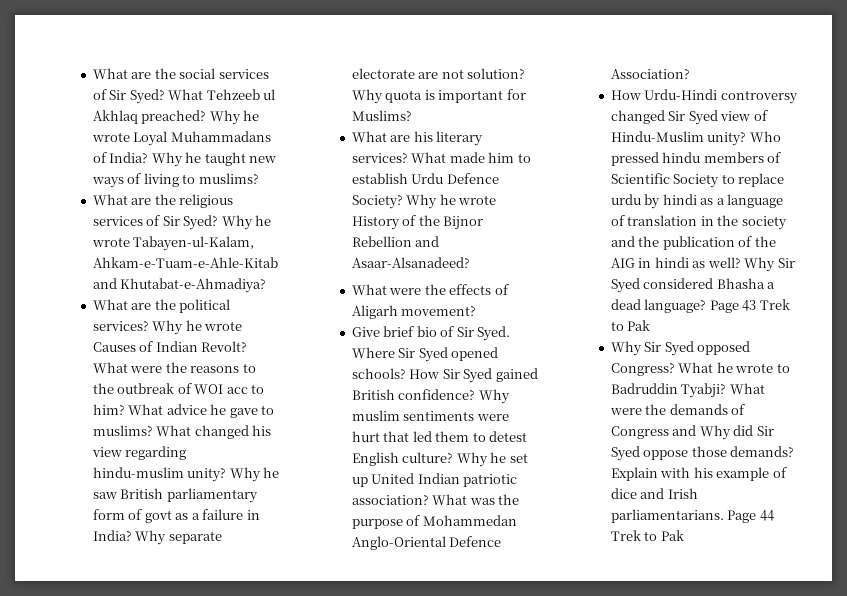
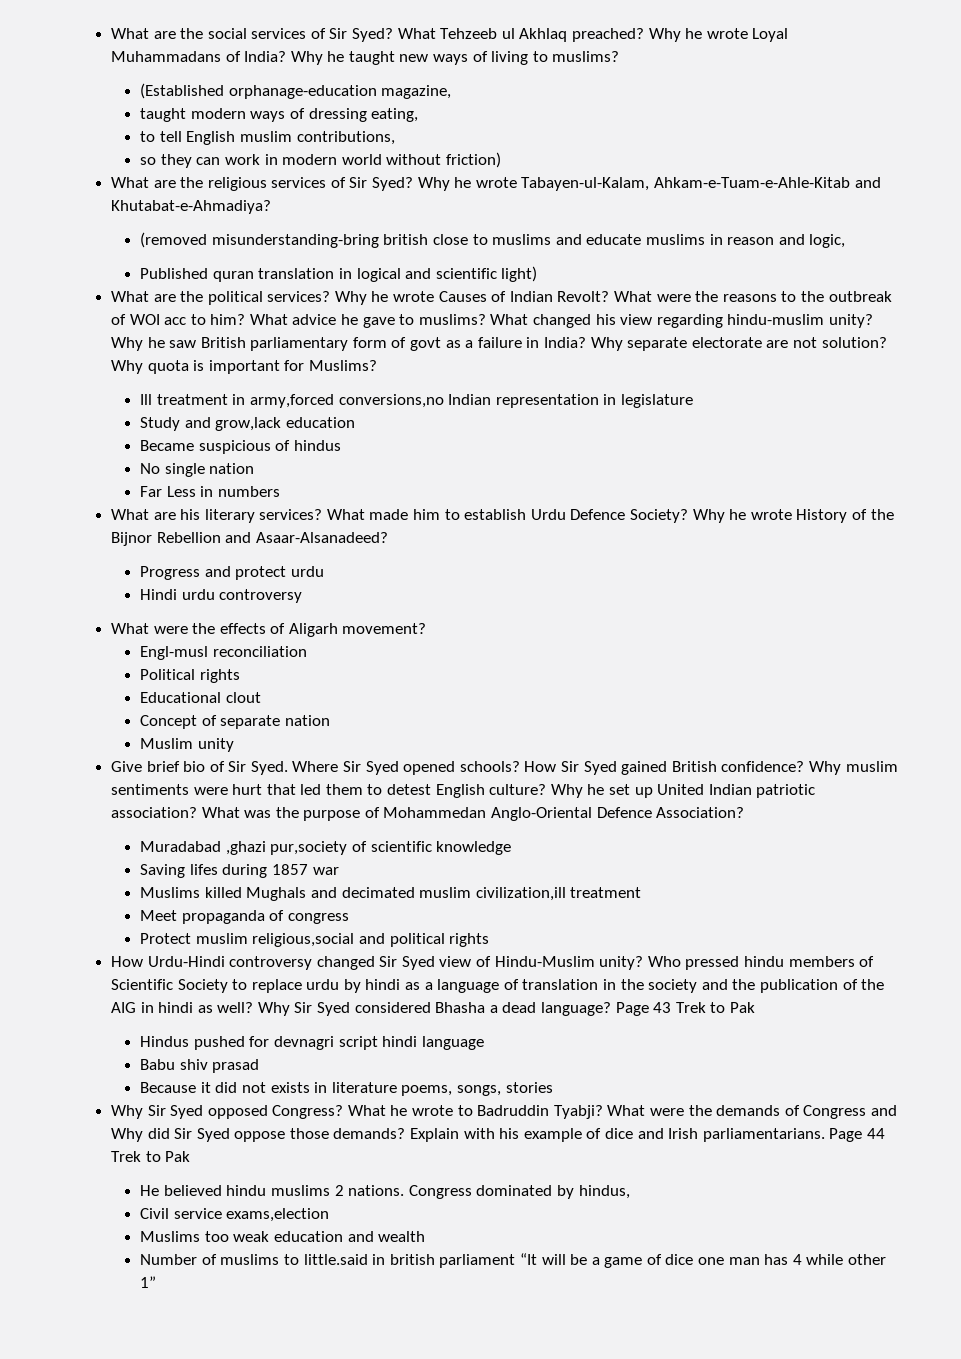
(259, 178) none -> [140,83,452,99] [140,108,419,122] [140,131,395,145] [140,152,501,168] // (Established orphanage-education magazine, // taught modern ways of dressing eating, // to tell English muslim contributions, // so they can work in modern world without friction)
(267, 285) none -> [140,232,846,248] [140,266,538,282] // (removed misunderstanding-bring british close to muslims and educate muslims in reason and logic, // Published quran translation in logical and scientific light)
(412, 115) none -> [140,394,693,408] [140,417,355,431] [140,440,341,454] [140,463,255,477] [140,486,280,497] // Ill treatment in army,forced conversions,no Indian representation in legislature // Study and grow,lack education // Became suspicious of hindus // No single nation // Far Less in numbers
(470, 262) none -> [140,566,324,580] [140,589,303,603] // Progress and protect urdu // Hindi urdu controversy
(477, 311) none -> [140,646,307,660] [140,669,240,683] [140,692,261,703] [140,715,330,729] [140,738,234,752] // Engl-musl reconciliation // Political rights // Educational clout // Concept of separate nation // Muslim unity
(690, 74) none -> [140,841,512,855] [140,864,339,878] [140,887,642,901] [140,910,349,924] [140,933,490,947] // Muradabad ,ghazi pur,society of scientific knowledge // Saving lifes during 1857 war // Muslims killed Mughals and decimated muslim civilization,ill treatment // Meet propaganda of congress // Protect muslim religious,social and political rights
(651, 325) none -> [140,1036,484,1050] [140,1059,260,1073] [140,1082,553,1096] // Hindus pushed for devnagri script hindi language // Babu shiv prasad // Because it did not exists in literature poems, songs, stories
(684, 535) none -> [140,1185,630,1199] [140,1208,330,1222] [140,1231,426,1242] [140,1253,886,1268] [140,1276,157,1288] // He believed hindu muslims 2 nations. Congress dominated by hindus, // Civil service exams,election // Muslims too weak education and wealth // Number of muslims to little.said in british parliament “It will be a game of dice one man has 4 while other 1”

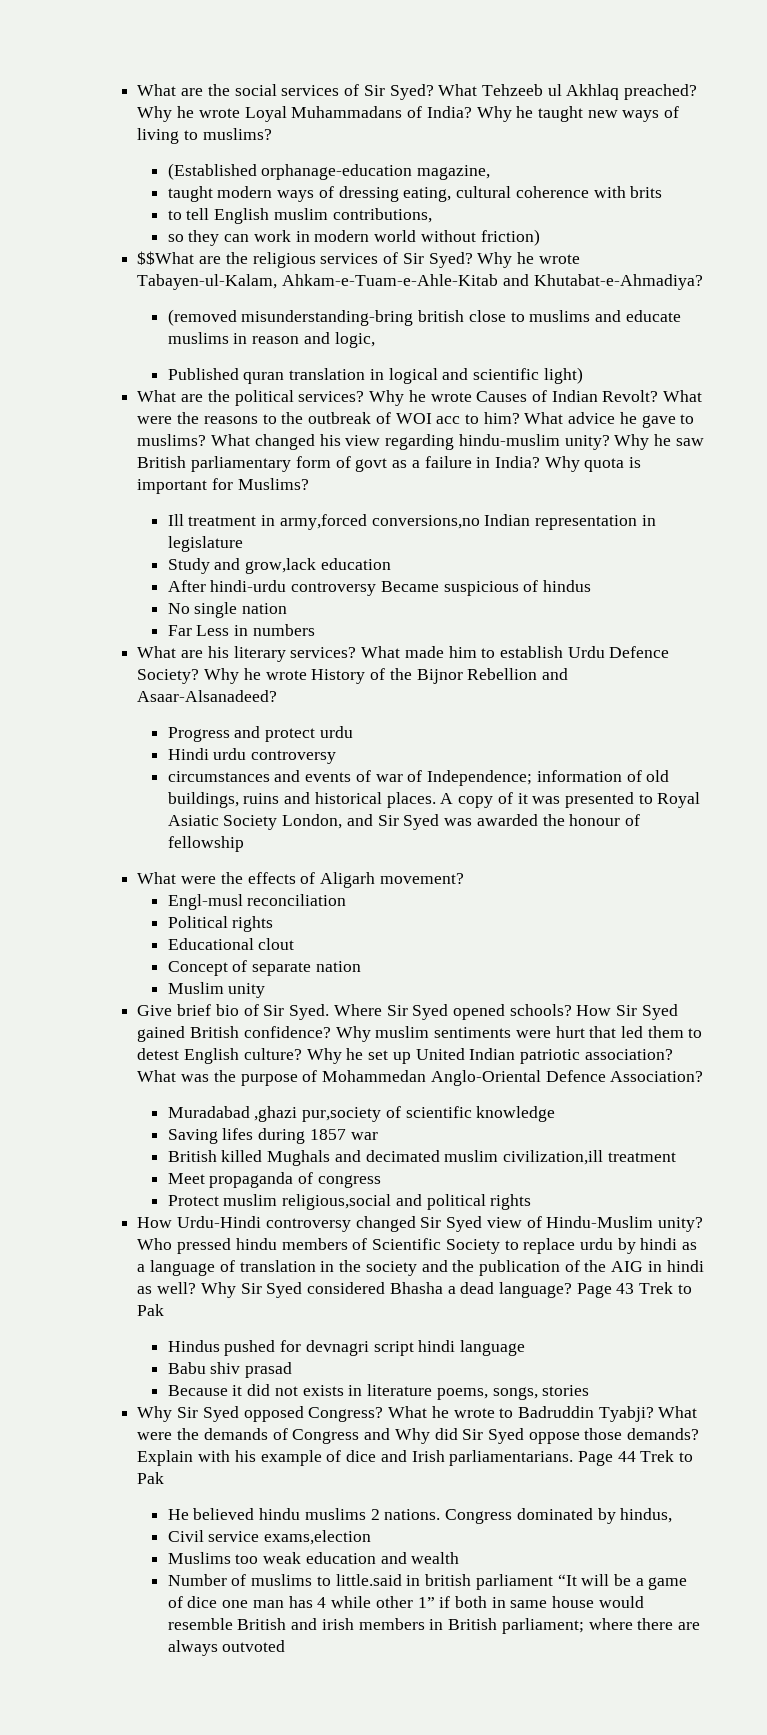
(419, 115) none -> [456,186,663,198] cultural coherence with brits
[110,177,149,188] What -> [137,251,195,265] $$What
[627,337,887,351] [110,360,143,374] separate electorate are not solution? Why -> (580, 464) none
(355, 422) none -> [167,580,377,596] After hindi-urdu controversy
(303, 596) none -> [167,770,670,786] [167,792,701,808] [167,814,640,830] [167,836,244,852] // circumstances and events of war of Independence; information of old buildings, ruins and historical places. A copy of it was presented to Royal Asiatic Society London, and Sir Syed was awarded the honour of fellowship
[140,887,201,898] Muslims -> [167,1150,217,1162] British
(157, 1282) none -> [439,1596,644,1608] [167,1618,700,1634] [167,1640,286,1656] if both in same house would resemble British and irish members in British parliament; where there are always outvoted

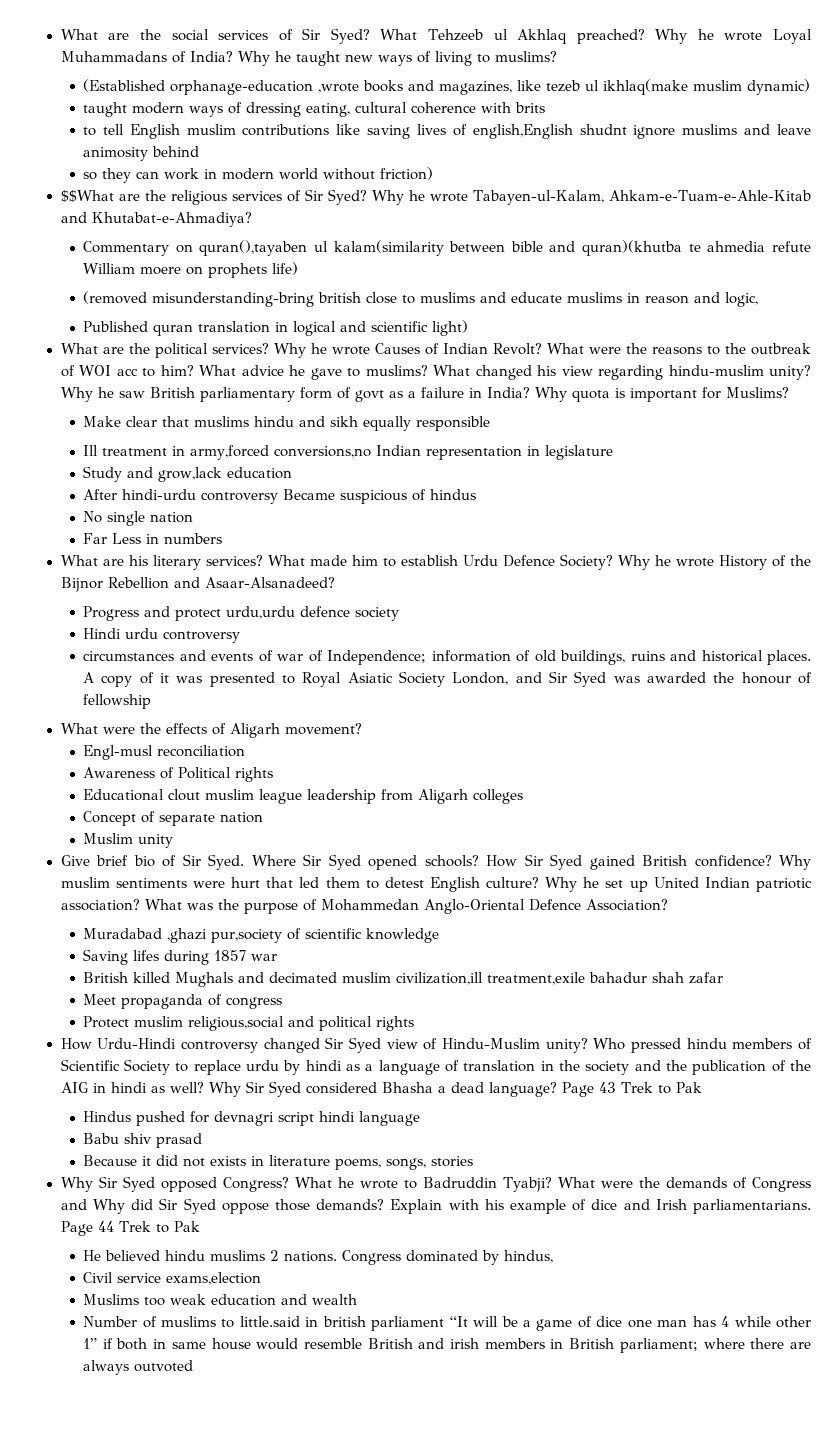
[417,165,491,180] magazine, -> [318,79,811,95] ,wrote books and magazines, like tezeb ul ikhlaq(make muslim dynamic)
[332,208,432,223] contributions, -> [242,124,812,139] [83,146,200,161] contributions like saving lives of english,English shudnt ignore muslims and leave animosity behind
(703, 282) none -> [83,240,811,256] [83,262,299,278] // Commentary on quran(),tayaben ul kalam(similarity between bible and quran)(khutba te ahmedia refute William moere on prophets life)
(309, 484) none -> [83,416,491,431] // Make clear that muslims hindu and sikh equally responsible
[319,726,353,738] urdu -> [226,606,400,621] urdu,urdu defence society
(347, 900) none -> [83,767,175,779] Awareness of
(295, 944) none -> [205,789,524,804] muslim league leadership from Aligarh colleges
[607,1152,676,1162] treatment -> [487,972,724,985] treatment,exile bahadur shah zafar

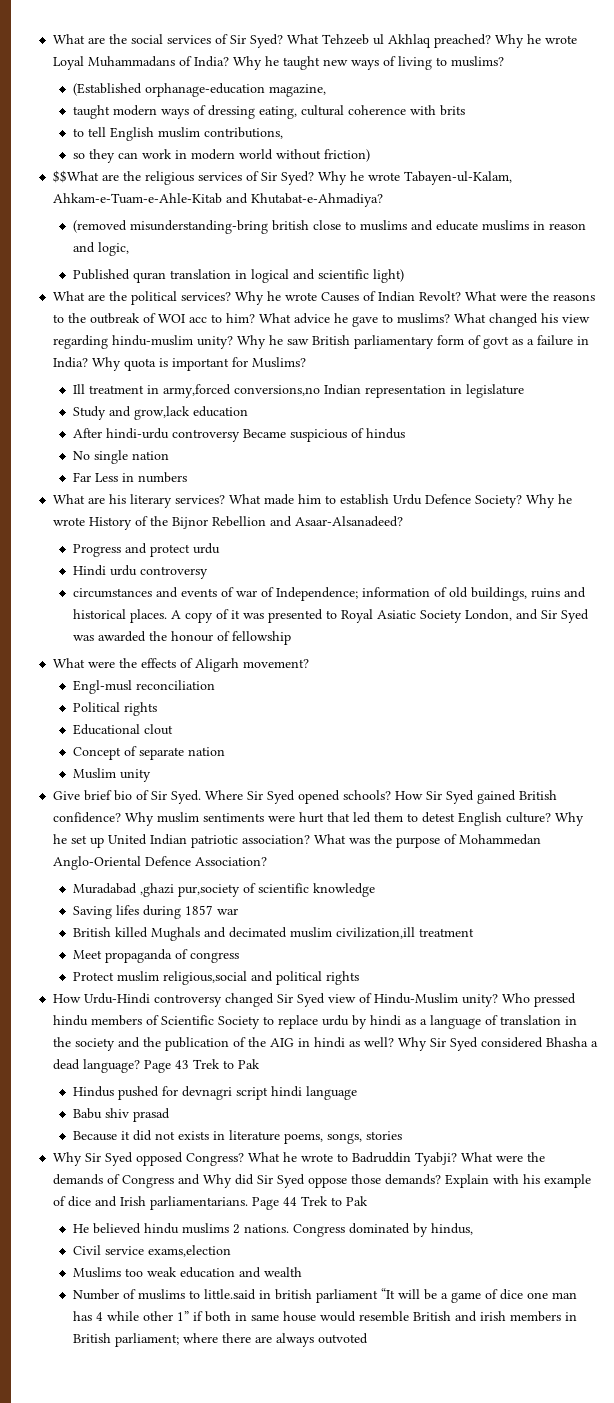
[318,79,811,95] ,wrote books and magazines, like tezeb ul ikhlaq(make muslim dynamic) -> [269,84,327,97] magazine,
[242,124,812,139] [83,146,200,161] contributions like saving lives of english,English shudnt ignore muslims and leave animosity behind -> [204,127,284,139] contributions,
[83,240,811,256] [83,262,299,278] // Commentary on quran(),tayaben ul kalam(similarity between bible and quran)(khutba te ahmedia refute William moere on prophets life) -> (383, 200) none
[83,416,491,431] // Make clear that muslims hindu and sikh equally responsible -> (306, 362) none
[226,606,400,621] urdu,urdu defence society -> [193,543,221,554] urdu
[83,767,175,779] Awareness of -> (216, 685) none
[205,789,524,804] muslim league leadership from Aligarh colleges -> (174, 729) none
[487,972,724,985] treatment,exile bahadur shah zafar -> [419,928,475,937] treatment

